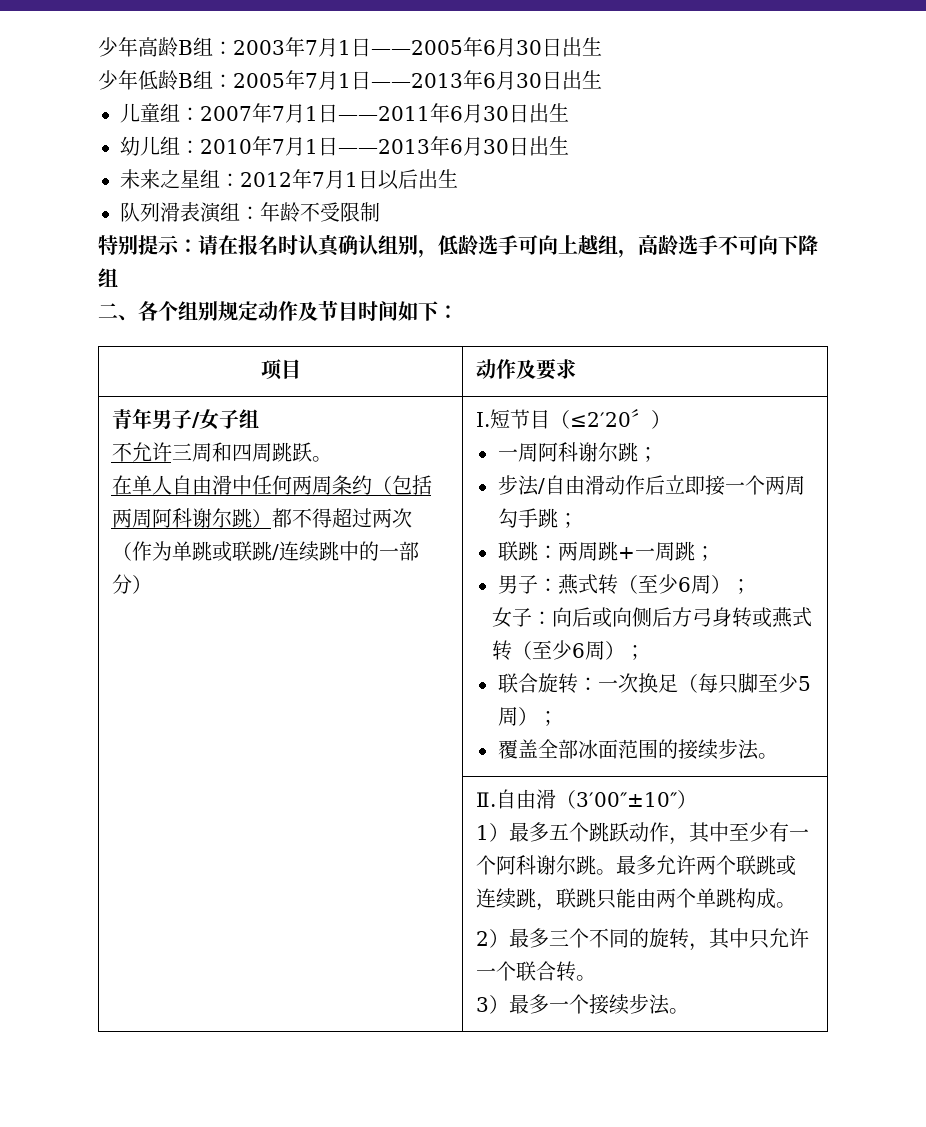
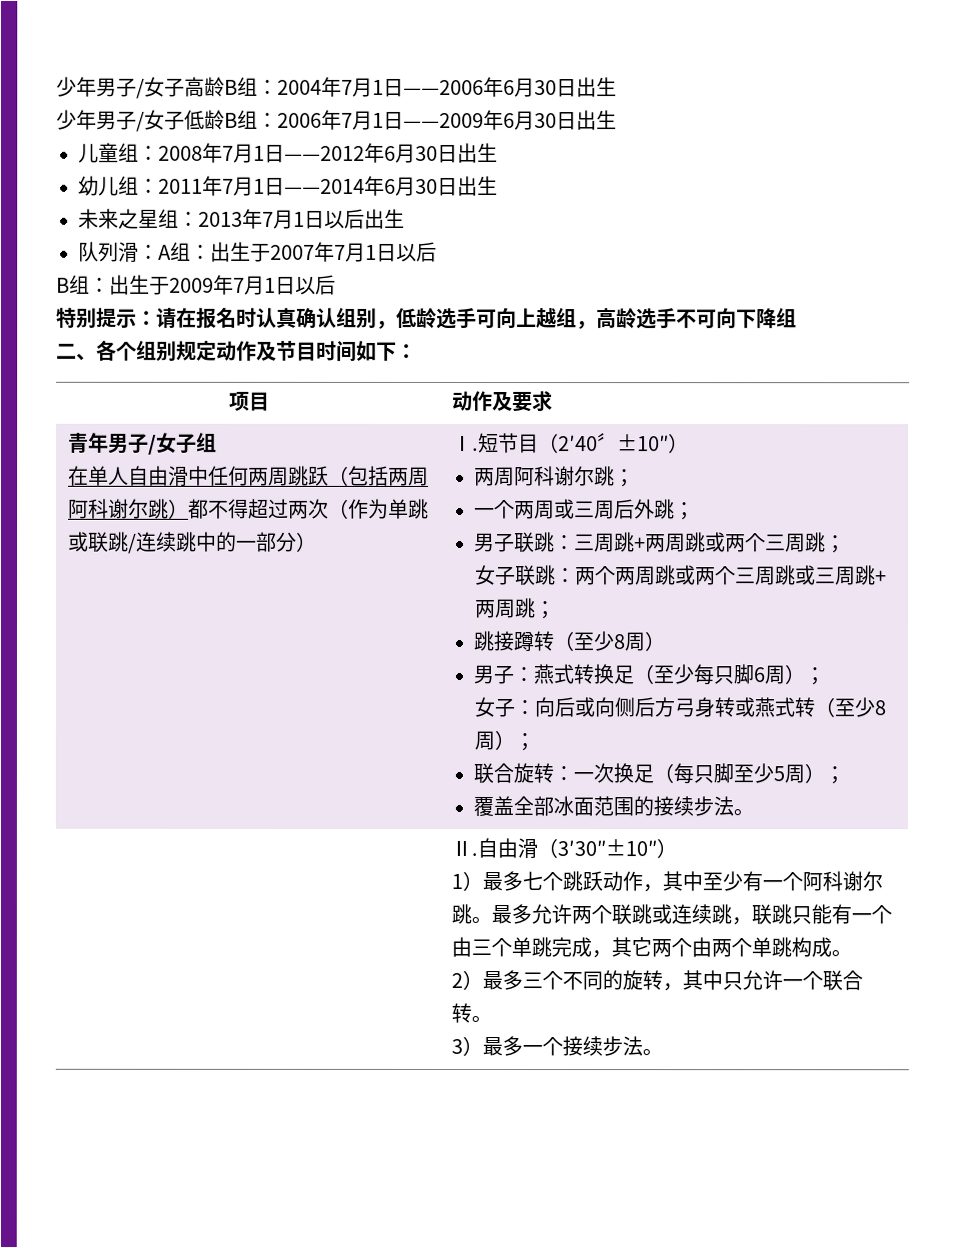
[98,37,138,57] 少年 -> [56,76,185,99] 少年男子/女子
[233,37,463,57] 2003年7月1日——2005 -> [277,76,484,97] 2004年7月1日——2006
(138, 80) none -> [96,109,185,132] 男子/女子
[233,70,463,90] 2005年7月1日——2013 -> [277,109,484,130] 2006年7月1日——2009
[200,103,430,123] 2007年7月1日——2011 -> [158,142,365,163] 2008年7月1日——2012
[200,136,430,156] 2010年7月1日——2013 -> [158,175,365,196] 2011年7月1日——2014
[240,172,292,187] 2012 -> [198,211,243,227] 2013
[180,202,380,223] 表演组：年龄不受限制 -> [138,241,437,262] [56,274,336,295] ：A组：出生于2007年7月1日以后 // B组：出生于2009年7月1日以后
[111,442,332,462] // 不允许三周和四周跳跃。 -> (218, 442) none
[331,475,372,495] 条约 -> [288,465,330,486] 跳跃
[569,408,671,429] [497,449,518,460] ≤2′20〞） // 一 -> [558,433,690,454] [474,467,496,487] 2′40〞±10″） // 两
[497,475,805,496] [497,508,578,528] [497,541,715,561] 步法/自由滑动作后立即接一个两周勾手跳； // 联跳：两周跳+一周跳； -> [474,499,696,521] [474,532,847,554] [474,564,887,587] [474,598,556,620] [473,630,666,653] 一个两周或三周后外跳； // 男子联跳：三周跳+两周跳或两个三周跳； // 女子联跳：两个两周跳或两个三周跳或三周跳+两周跳； // 跳接蹲转（至少8周）
[617,574,678,594] （至少 -> [593,664,755,686] 换足（至少每只脚
[572,643,586,658] 6 -> [873,700,886,716] 8
[575,792,677,807] 3′00″±10″ -> [557,839,658,857] 3′30″±10″
[548,823,569,840] 五 -> [522,871,544,891] 七
(636, 898) none -> [831,904,893,925] [451,936,693,959] 有一个由三个单跳完成，其它两个

